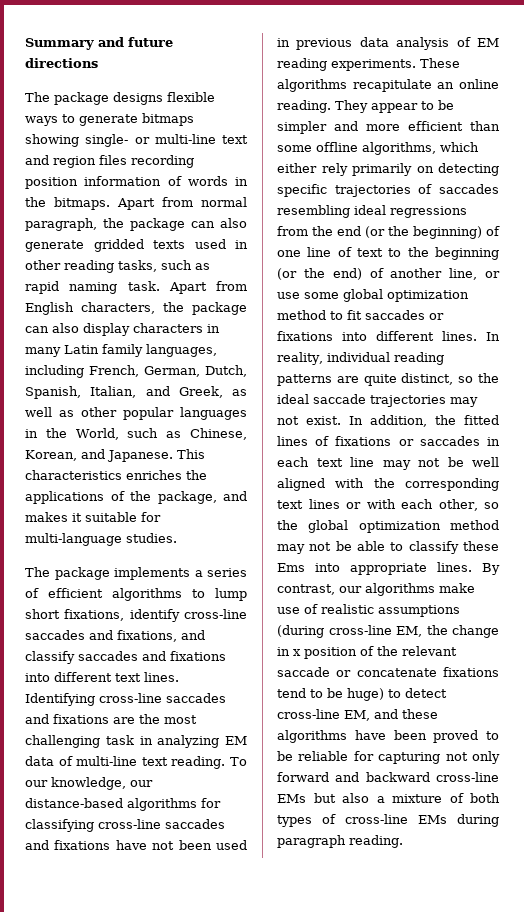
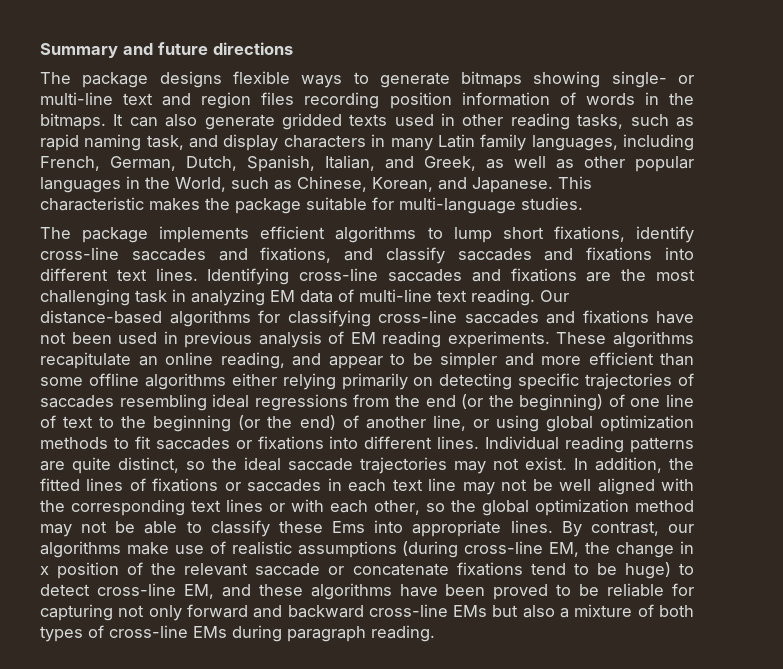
[117,197,247,210] [25,218,185,231] Apart from normal paragraph, the package -> [113,114,124,126] It
[127,281,247,294] [25,302,247,315] [25,323,79,333] task. Apart from English characters, the package can also -> [146,135,219,150] task, and
[25,470,207,480] [25,491,247,504] [25,512,82,522] characteristics enriches the applications of the package, and makes it -> [40,197,301,214] characteristic makes the package
[194,568,247,577] [25,588,39,598] a series of -> (250, 234) none
[230,757,247,766] [25,777,153,790] To our knowledge, our -> [540,290,569,302] Our
[359,37,389,47] data -> (253, 339) none
[277,100,368,113] reading. They -> [220,352,321,369] reading, and
[362,142,479,155] [277,163,348,176] algorithms, which either rely -> [144,373,336,390] algorithms either relying
[277,289,469,302] [277,310,326,320] use some global optimization method -> [495,415,694,432] [40,437,108,449] using global optimization methods
[486,332,500,341] [277,352,390,365] In reality, individual -> [485,436,560,450] Individual

